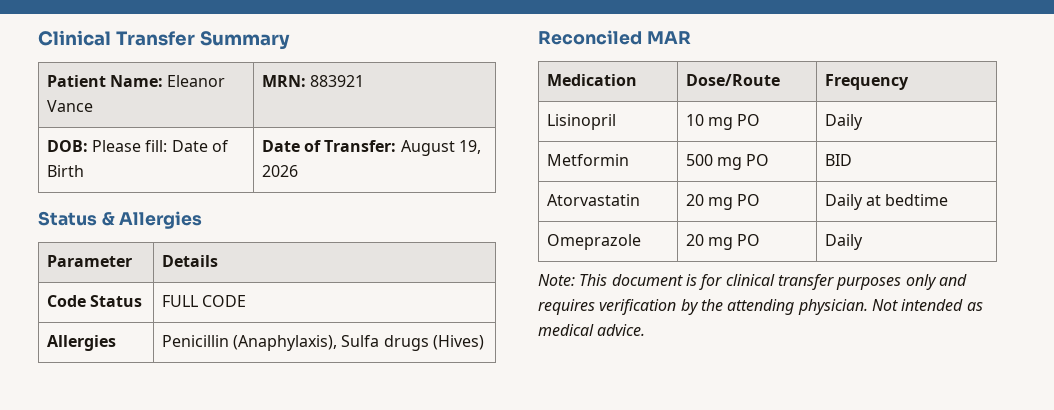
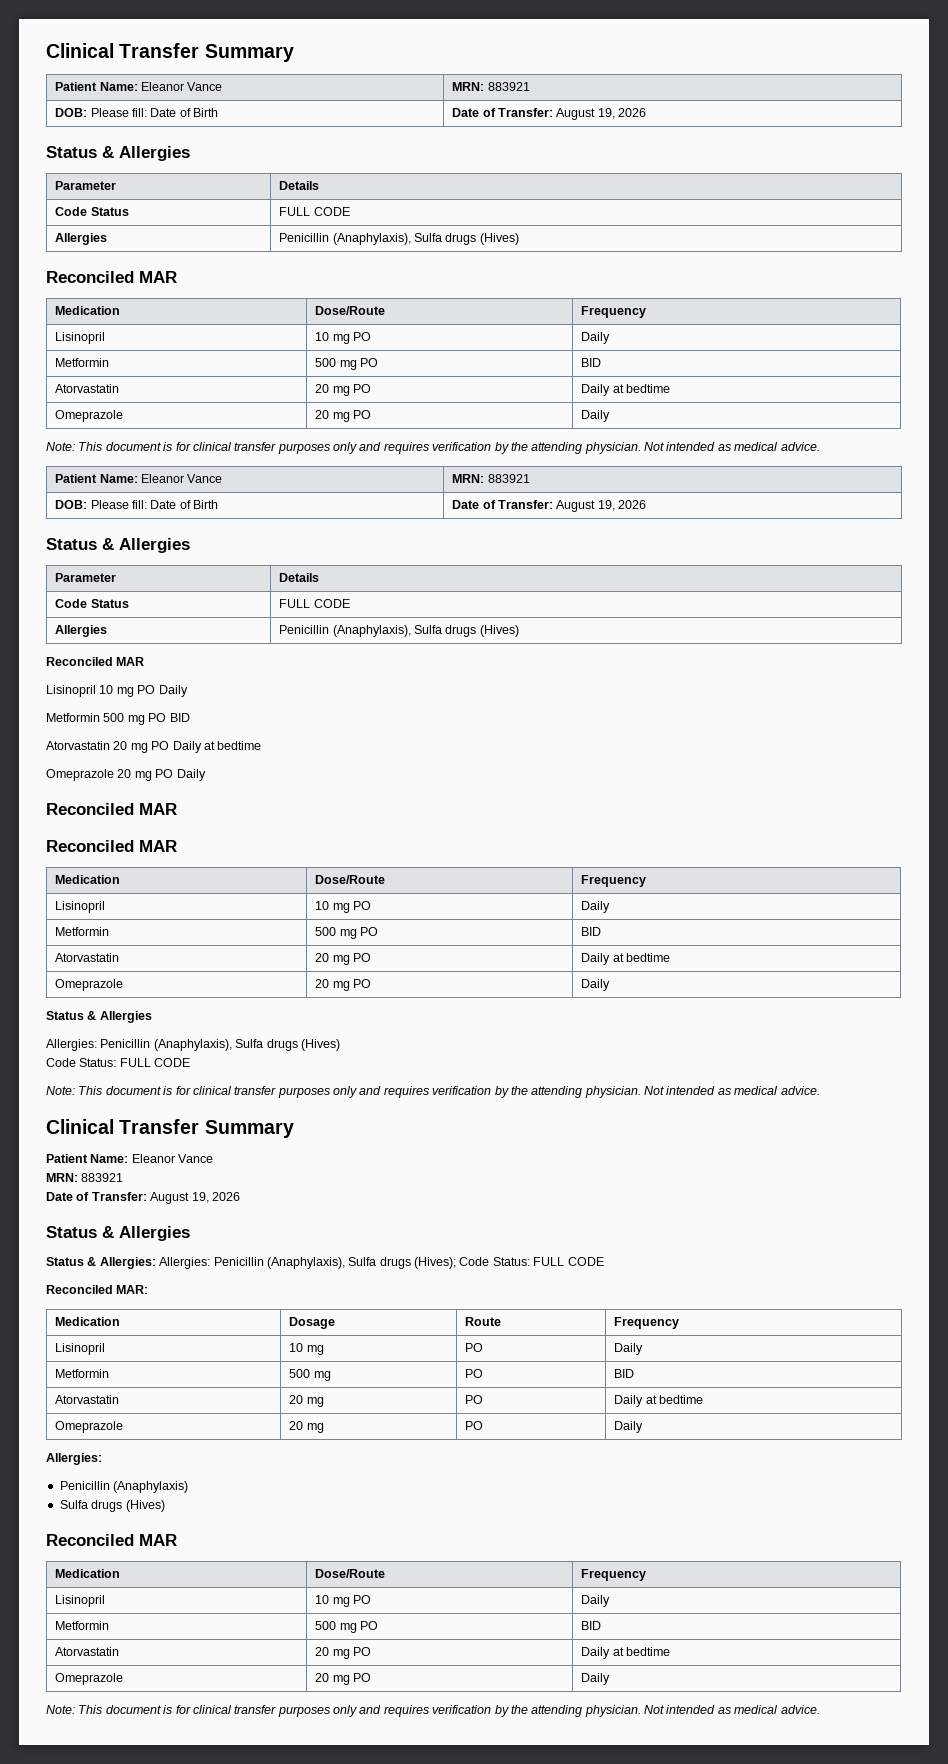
(646, 330) none -> [55,474,223,483] [452,474,530,483] [55,500,219,509] [452,500,647,512] [46,538,190,553] [55,573,117,582] [279,573,320,582] [55,599,129,608] [279,599,350,608] [55,625,108,637] [279,625,519,637] [46,657,145,666] [46,685,188,697] [46,713,190,725] [46,741,262,753] [46,769,206,781] [46,803,177,815] [46,840,177,852] [55,875,121,884] [315,875,386,884] [581,875,647,887] [55,901,106,913] [315,901,372,913] [581,901,611,913] [55,927,110,936] [315,927,379,939] [581,927,602,936] [55,953,120,962] [315,953,372,965] [581,953,671,965] [55,979,124,991] [315,979,372,991] [581,979,611,991] [46,1011,152,1023] [46,1039,340,1051] [46,1058,191,1067] [46,1086,820,1098] [46,1119,294,1138] [46,1154,214,1163] [46,1173,124,1182] [46,1192,240,1204] [46,1226,190,1241] [46,1257,604,1269] [46,1285,149,1294] [55,1317,121,1326] [289,1317,336,1329] [465,1317,502,1326] [614,1317,680,1329] [55,1343,106,1355] [289,1343,324,1355] [465,1343,484,1352] [614,1343,644,1355] [55,1369,110,1378] [289,1369,331,1381] [465,1369,484,1378] [614,1369,635,1378] [55,1395,120,1404] [289,1395,324,1407] [465,1395,484,1404] [614,1395,704,1407] [55,1421,124,1433] [289,1421,324,1433] [465,1421,484,1430] [614,1421,644,1433] [46,1453,102,1465] [59,1481,189,1493] [59,1500,165,1512] [46,1534,177,1546] [55,1569,121,1578] [315,1569,386,1578] [581,1569,647,1581] [55,1595,106,1607] [315,1595,372,1607] [581,1595,611,1607] [55,1621,110,1630] [315,1621,379,1633] [581,1621,602,1630] [55,1647,120,1656] [315,1647,372,1659] [581,1647,671,1659] [55,1673,124,1685] [315,1673,372,1685] [581,1673,611,1685] [46,1705,820,1717] // Patient Name: Eleanor Vance | MRN: 883921 // DOB: Please fill: Date of Birth | Date of Transfer: August 19, 2026 // Status & Allergies // Parameter | Details // Code Status | FULL CODE // Allergies | Penicillin (Anaphylaxis), Sulfa drugs (Hives) // Reconciled MAR // Lisinopril 10 mg PO Daily // Metformin 500 mg PO BID // Atorvastatin 20 mg PO Daily at bedtime // Omeprazole 20 mg PO Daily // Reconciled MAR // Reconciled MAR // Medication | Dose/Route | Frequency // Lisinopril | 10 mg PO | Daily // Metformin | 500 mg PO | BID // Atorvastatin | 20 mg PO | Daily at bedtime // Omeprazole | 20 mg PO | Daily // Status & Allergies // Allergies: Penicillin (Anaphylaxis), Sulfa drugs (Hives) // Code Status: FULL CODE // Note: This document is for clinical transfer purposes only and requires verification by the attending physician. Not intended as medical advice. // Clinical Transfer Summary // Patient Name: Eleanor Vance // MRN: 883921 // Date of Transfer: August 19, 2026 // Status & Allergies // Status & Allergies: Allergies: Penicillin (Anaphylaxis), Sulfa drugs (Hives); Code Status: FULL CODE // Reconciled MAR: // Medication | Dosage | Route | Frequency // Lisinopril | 10 mg | PO | Daily // Metformin | 500 mg | PO | BID // Atorvastatin | 20 mg | PO | Daily at bedtime // Omeprazole | 20 mg | PO | Daily // Allergies: // Penicillin (Anaphylaxis) // Sulfa drugs (Hives) // Reconciled MAR // Medication | Dose/Route | Frequency // Lisinopril | 10 mg PO | Daily // Metformin | 500 mg PO | BID // Atorvastatin | 20 mg PO | Daily at bedtime // Omeprazole | 20 mg PO | Daily // Note: This document is for clinical transfer purposes only and requires verification by the attending physician. Not intended as medical advice.

